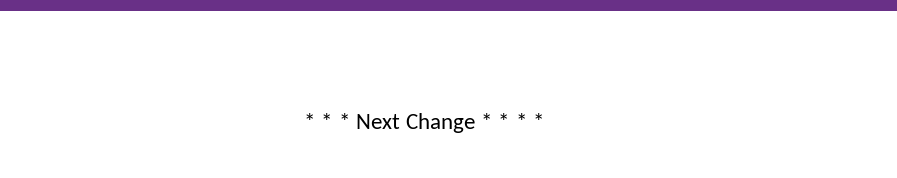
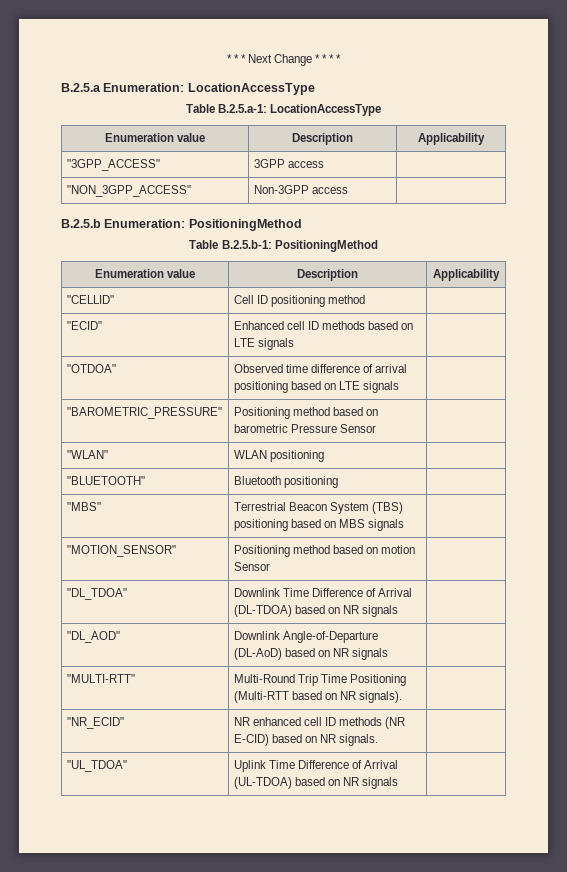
(544, 121) none -> [61,83,315,95] [185,104,382,116] [104,133,206,142] [292,133,353,145] [418,133,485,145] [66,159,160,171] [253,159,324,168] [66,185,191,197] [253,185,348,194] [61,219,302,231] [189,240,378,252] [94,269,196,278] [297,269,358,281] [433,269,500,281] [66,295,114,304] [233,295,365,307] [66,321,102,330] [233,321,414,330] [233,338,294,350] [66,364,116,373] [233,364,408,373] [233,381,400,393] [66,407,222,419] [233,407,378,419] [233,424,376,433] [66,450,108,459] [233,450,324,462] [66,476,145,485] [233,476,338,488] [66,502,101,511] [233,502,403,514] [233,519,405,531] [66,545,176,557] [233,545,416,557] [233,562,270,571] [66,588,127,600] [233,588,413,597] [233,605,399,617] [66,631,120,643] [233,631,378,643] [233,648,389,660] [66,674,135,683] [233,674,406,686] [233,691,403,703] [66,717,124,729] [233,717,406,729] [233,734,379,746] [66,760,127,772] [233,760,399,772] [233,777,399,789] // B.2.5.a Enumeration: LocationAccessType // Table B.2.5.a-1: LocationAccessType // Enumeration value | Description | Applicability // "3GPP_ACCESS" | 3GPP access | // "NON_3GPP_ACCESS" | Non-3GPP access | // B.2.5.b Enumeration: PositioningMethod // Table B.2.5.b-1: PositioningMethod // Enumeration value | Description | Applicability // "CELLID" | Cell ID positioning method | // "ECID" | Enhanced cell ID methods based on LTE signals | // "OTDOA" | Observed time difference of arrival positioning based on LTE signals | // "BAROMETRIC_PRESSURE" | Positioning method based on barometric Pressure Sensor | // "WLAN" | WLAN positioning | // "BLUETOOTH" | Bluetooth positioning | // "MBS" | Terrestrial Beacon System (TBS) positioning based on MBS signals | // "MOTION_SENSOR" | Positioning method based on motion Sensor | // "DL_TDOA" | Downlink Time Difference of Arrival (DL-TDOA) based on NR signals | // "DL_AOD" | Downlink Angle-of-Departure (DL-AoD) based on NR signals | // "MULTI-RTT" | Multi-Round Trip Time Positioning (Multi-RTT based on NR signals). | // "NR_ECID" | NR enhanced cell ID methods (NR E-CID) based on NR signals. | // "UL_TDOA" | Uplink Time Difference of Arrival (UL-TDOA) based on NR signals |

